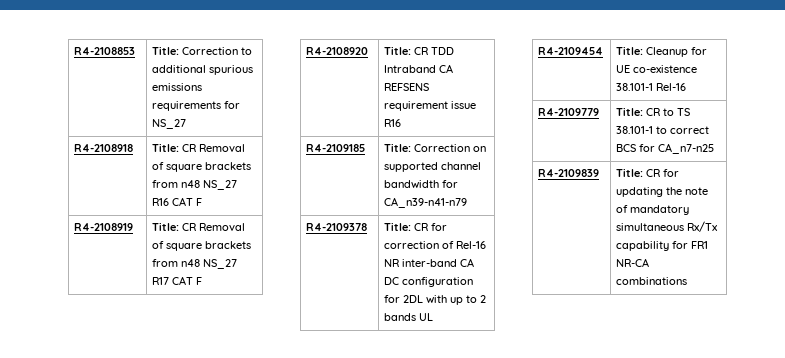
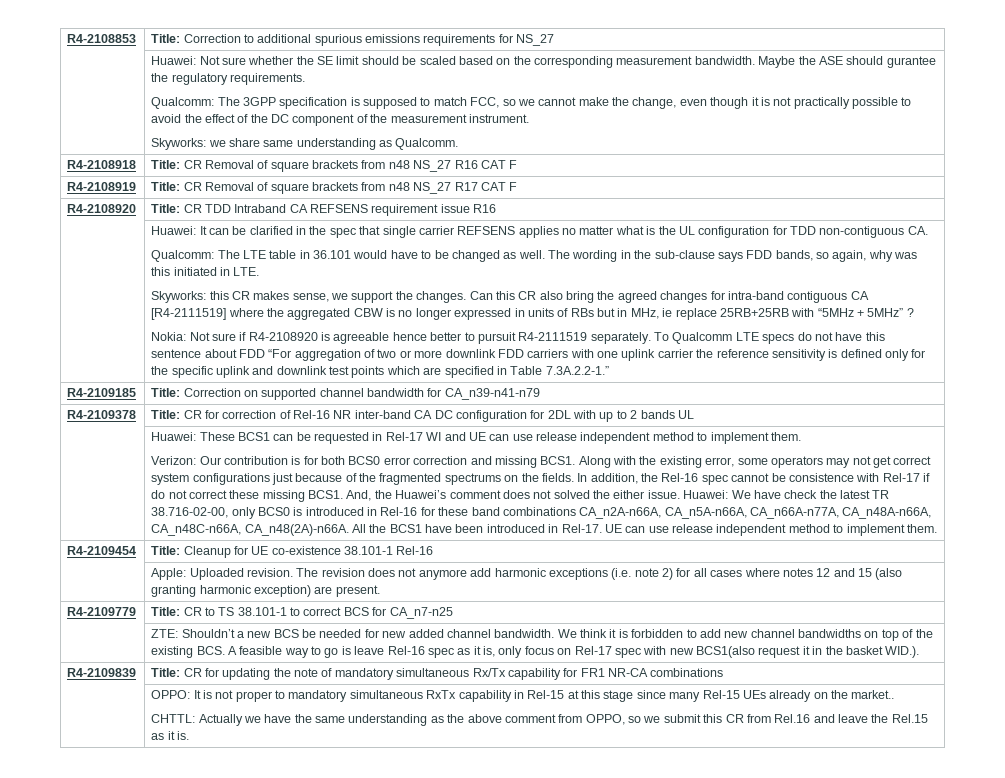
(187, 124) none -> [151,56,936,68] [151,73,305,85] [151,97,912,109] [151,114,529,126] [151,138,459,150] // | Huawei: Not sure whether the SE limit should be scaled based on the corresponding measurement bandwidth. Maybe the ASE should gurantee the regulatory requirements. // Qualcomm: The 3GPP specification is supposed to match FCC, so we cannot make the change, even though it is not practically possible to avoid the effect of the DC component of the measurement instrument. // Skyworks: we share same understanding as Qualcomm.
(402, 123) none -> [151,226,928,238] [151,250,918,262] [151,267,260,276] [151,291,869,303] [151,308,914,320] [151,332,885,344] [151,349,926,361] [151,366,609,378] // | Huawei: It can be clarified in the spec that single carrier REFSENS applies no matter what is the UL configuration for TDD non-contiguous CA. // Qualcomm: The LTE table in 36.101 would have to be changed as well. The wording in the sub-clause says FDD bands, so again, why was this initiated in LTE. // Skyworks: this CR makes sense, we support the changes. Can this CR also bring the agreed changes for intra-band contiguous CA [R4-2111519] where the aggregated CBW is no longer expressed in units of RBs but in MHz, ie replace 25RB+25RB with “5MHz + 5MHz” ? // Nokia: Not sure if R4-2108920 is agreeable hence better to pursuit R4-2111519 separately. To Qualcomm LTE specs do not have this sentence about FDD “For aggregation of two or more downlink FDD carriers with one uplink carrier the reference sensitivity is defined only for the specific uplink and downlink test points which are specified in Table 7.3A.2.2-1.”
(434, 317) none -> [151,432,801,444] [151,456,932,468] [151,473,931,485] [151,490,890,502] [151,507,932,519] [151,524,937,536] // | Huawei: These BCS1 can be requested in Rel-17 WI and UE can use release independent method to implement them. // Verizon: Our contribution is for both BCS0 error correction and missing BCS1. Along with the existing error, some operators may not get correct system configurations just because of the fragmented spectrums on the fields. In addition, the Rel-16 spec cannot be consistence with Rel-17 if do not correct these missing BCS1. And, the Huawei’s comment does not solved the either issue. Huawei: We have check the latest TR 38.716-02-00, only BCS0 is introduced in Rel-16 for these band combinations CA_n2A-n66A, CA_n5A-n66A, CA_n66A-n77A, CA_n48A-n66A, CA_n48C-n66A, CA_n48(2A)-n66A. All the BCS1 have been introduced in Rel-17. UE can use release independent method to implement them.
(687, 87) none -> [151,568,903,580] [151,585,380,597] // | Apple: Uploaded revision. The revision does not anymore add harmonic exceptions (i.e. note 2) for all cases where notes 12 and 15 (also granting harmonic exception) are present.
(715, 148) none -> [151,629,933,641] [151,646,920,658] // | ZTE: Shouldn’t a new BCS be needed for new added channel bandwidth. We think it is forbidden to add new channel bandwidths on top of the existing BCS. A feasible way to go is leave Rel-16 spec as it is, only focus on Rel-17 spec with new BCS1(also request it in the basket WID.).
(688, 281) none -> [151,690,895,702] [151,714,928,726] [151,731,189,740] // | OPPO: It is not proper to mandatory simultaneous RxTx capability in Rel-15 at this stage since many Rel-15 UEs already on the market.. // CHTTL: Actually we have the same understanding as the above comment from OPPO, so we submit this CR from Rel.16 and leave the Rel.15 as it is.

